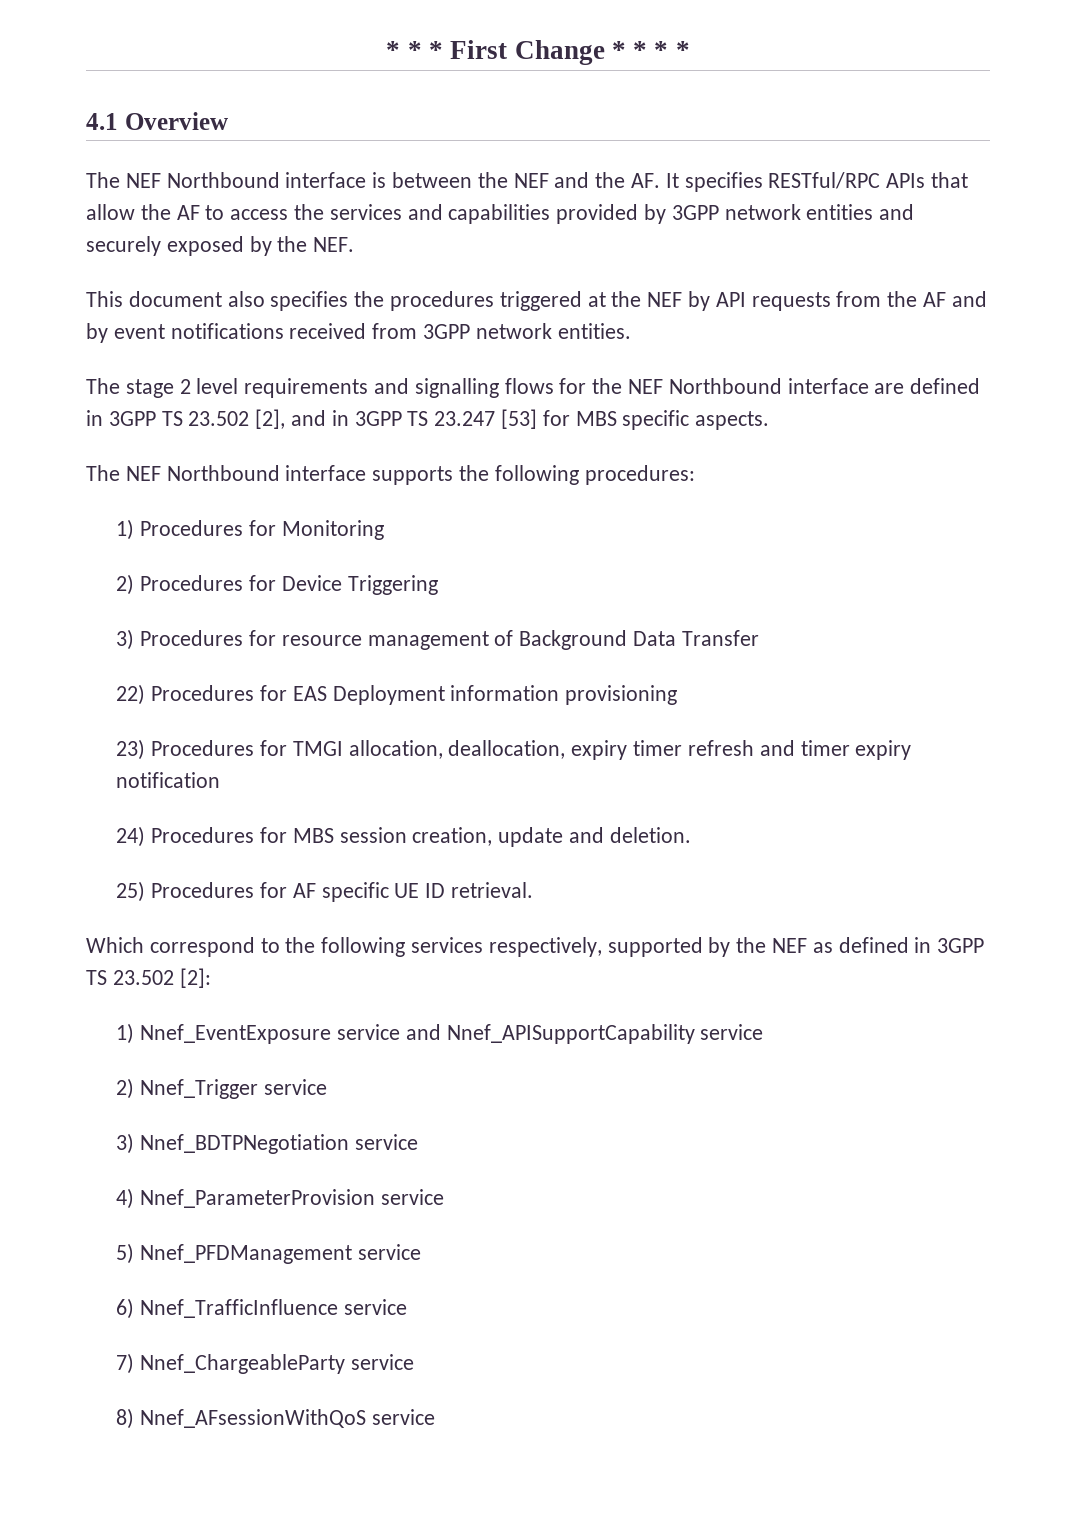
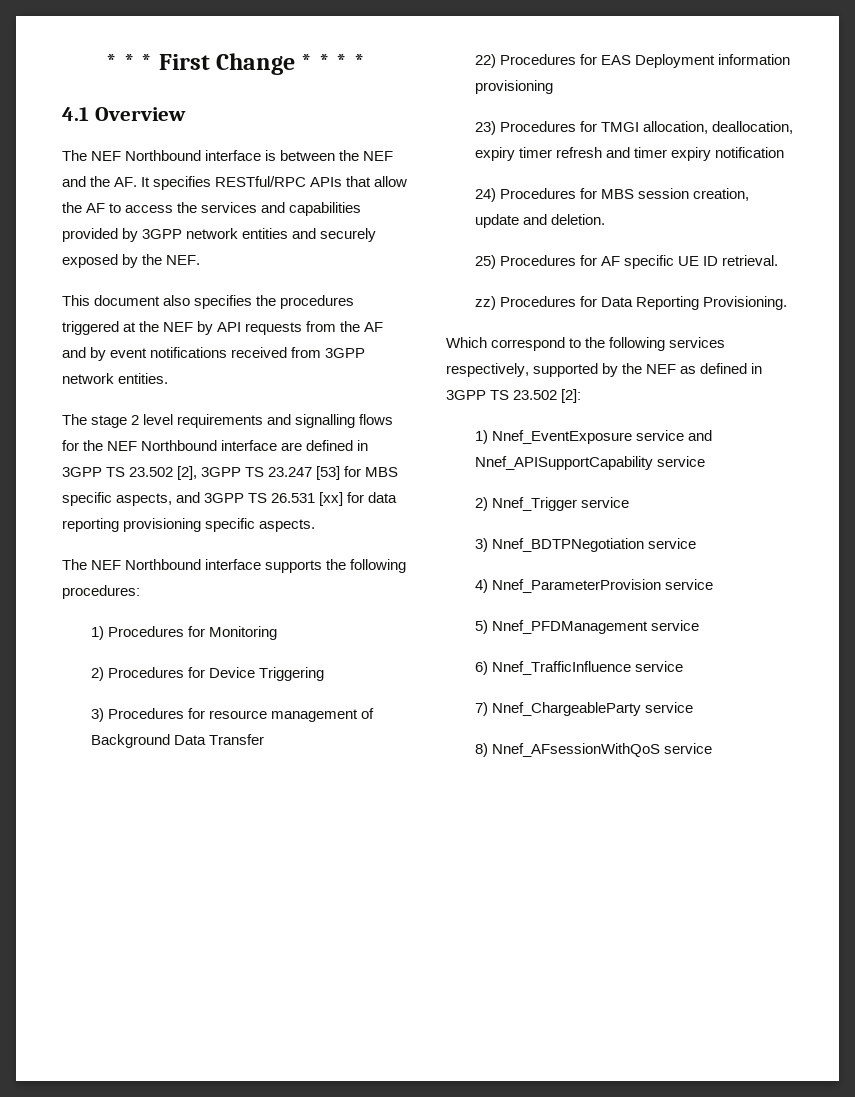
[291,410,349,426] and in -> (198, 473) none
(690, 420) none -> [116,492,398,506] [62,518,256,532] aspects, and 3GPP TS 26.531 [xx] for data reporting provisioning specific
(534, 890) none -> [474,296,787,310] // zz) Procedures for Data Reporting Provisioning.

